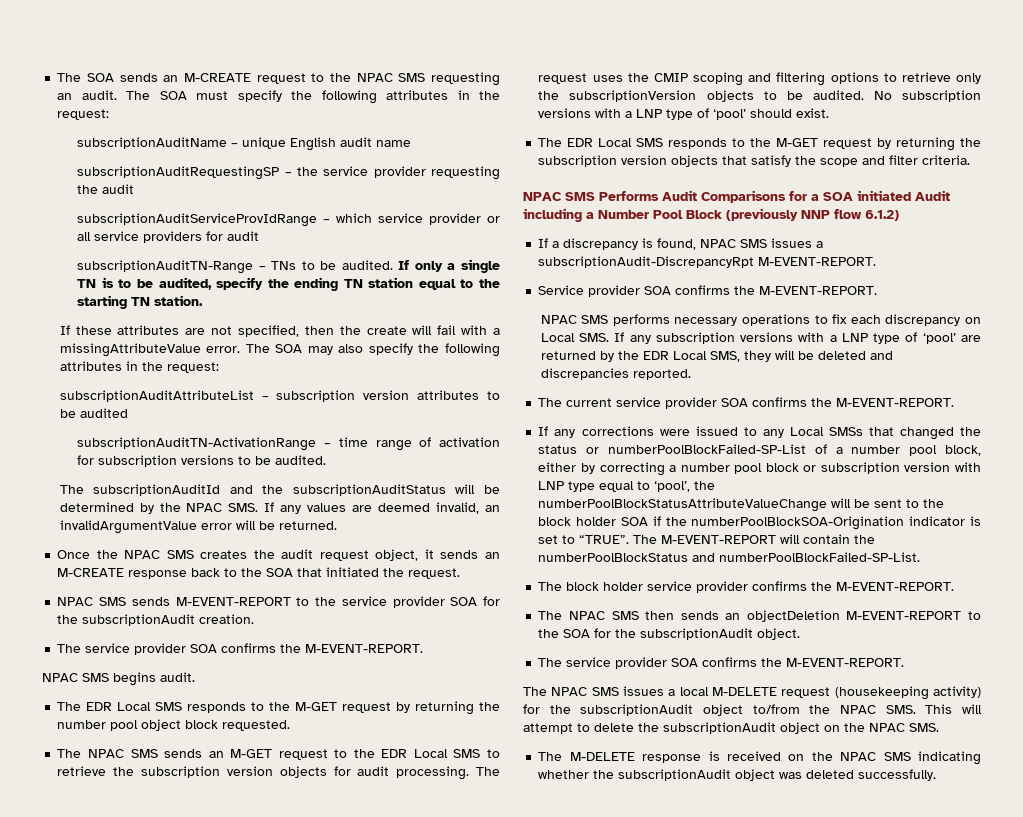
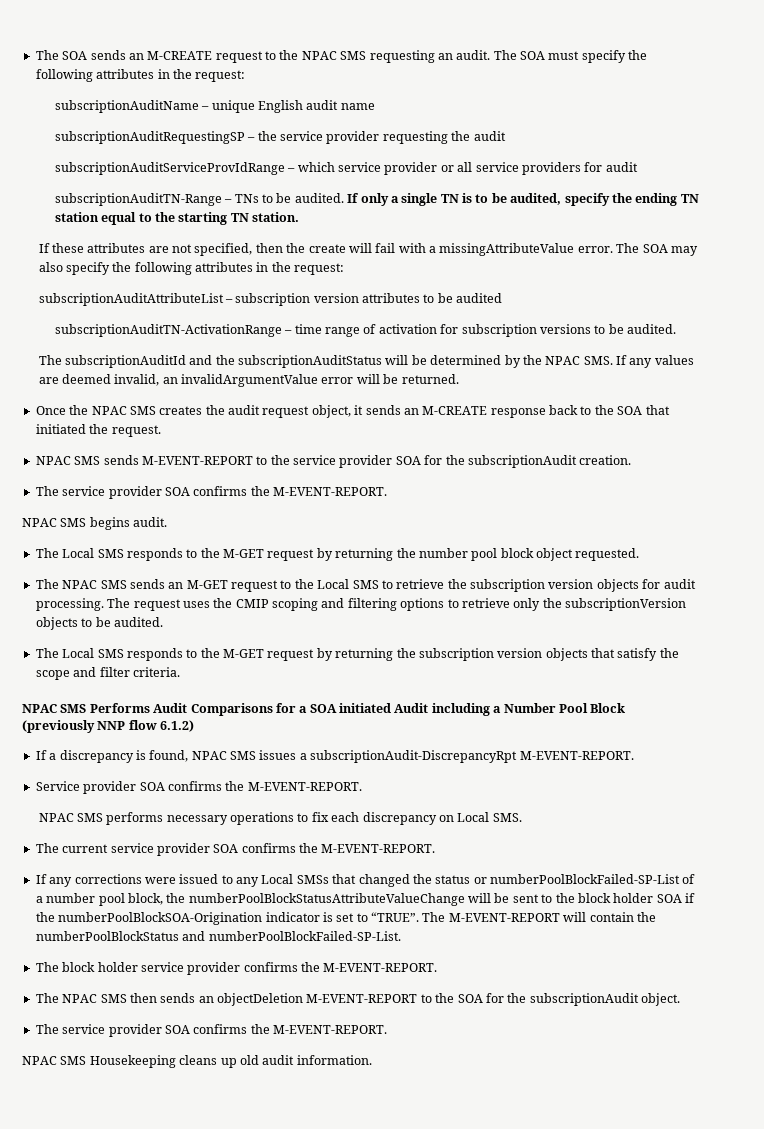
[86,702,113,711] EDR -> (59, 553) none
[141,719,219,731] object block -> [500,548,573,561] block object
[381,749,408,758] EDR -> (314, 584) none
[873,90,981,102] [538,108,830,120] [538,138,594,147] No subscription versions with a LNP type of ‘pool’ should exist. // The EDR -> [35,648,59,658] // The
[614,332,981,344] [540,350,893,362] [540,368,691,380] If any subscription versions with a LNP type of ‘pool’ are returned by the EDR Local SMS, they will be deleted and discrepancies reported. -> (522, 817) none
[538,462,981,476] [538,481,691,492] either by correcting a number pool block or subscription version with LNP type equal to ‘pool’, -> (163, 899) none
[523,686,981,700] [523,704,982,716] [523,722,939,734] [538,751,981,765] [538,769,937,781] The NPAC SMS issues a local M-DELETE request (housekeeping activity) for the subscriptionAudit object to/from the NPAC SMS. This will attempt to delete the subscriptionAudit object on the NPAC SMS. // The M-DELETE response is received on the NPAC SMS indicating whether the subscriptionAudit object was deleted successfully. -> [22,1055,372,1068] NPAC SMS Housekeeping cleans up old audit information.

